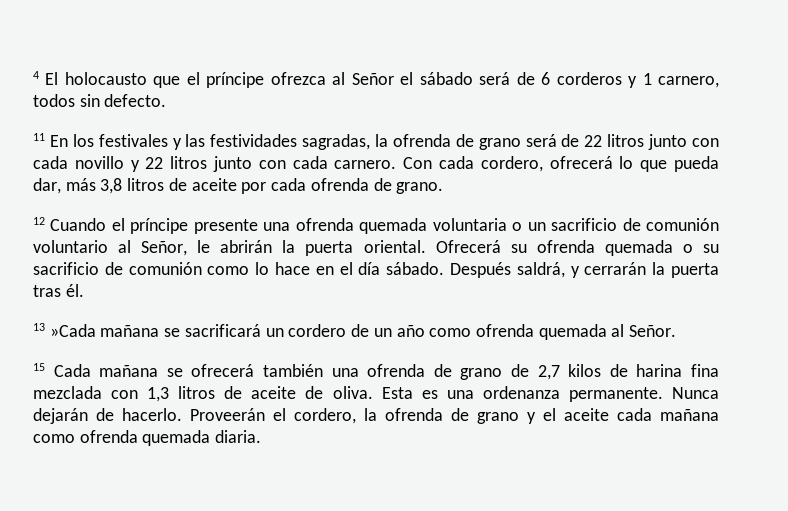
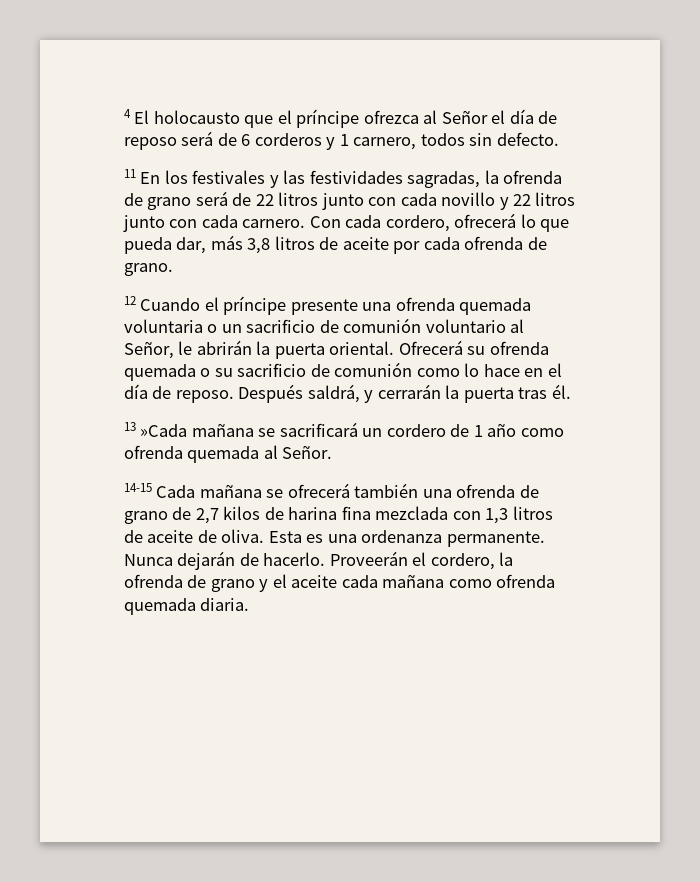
[419,72,473,85] sábado -> [509,109,558,124] [124,137,177,150] día de reposo
[386,262,445,275] sábado. -> [152,386,234,403] de reposo.
[373,328,392,337] un -> [473,425,483,437] 1
[33,363,45,371] 15 -> [124,483,152,492] 14-15

